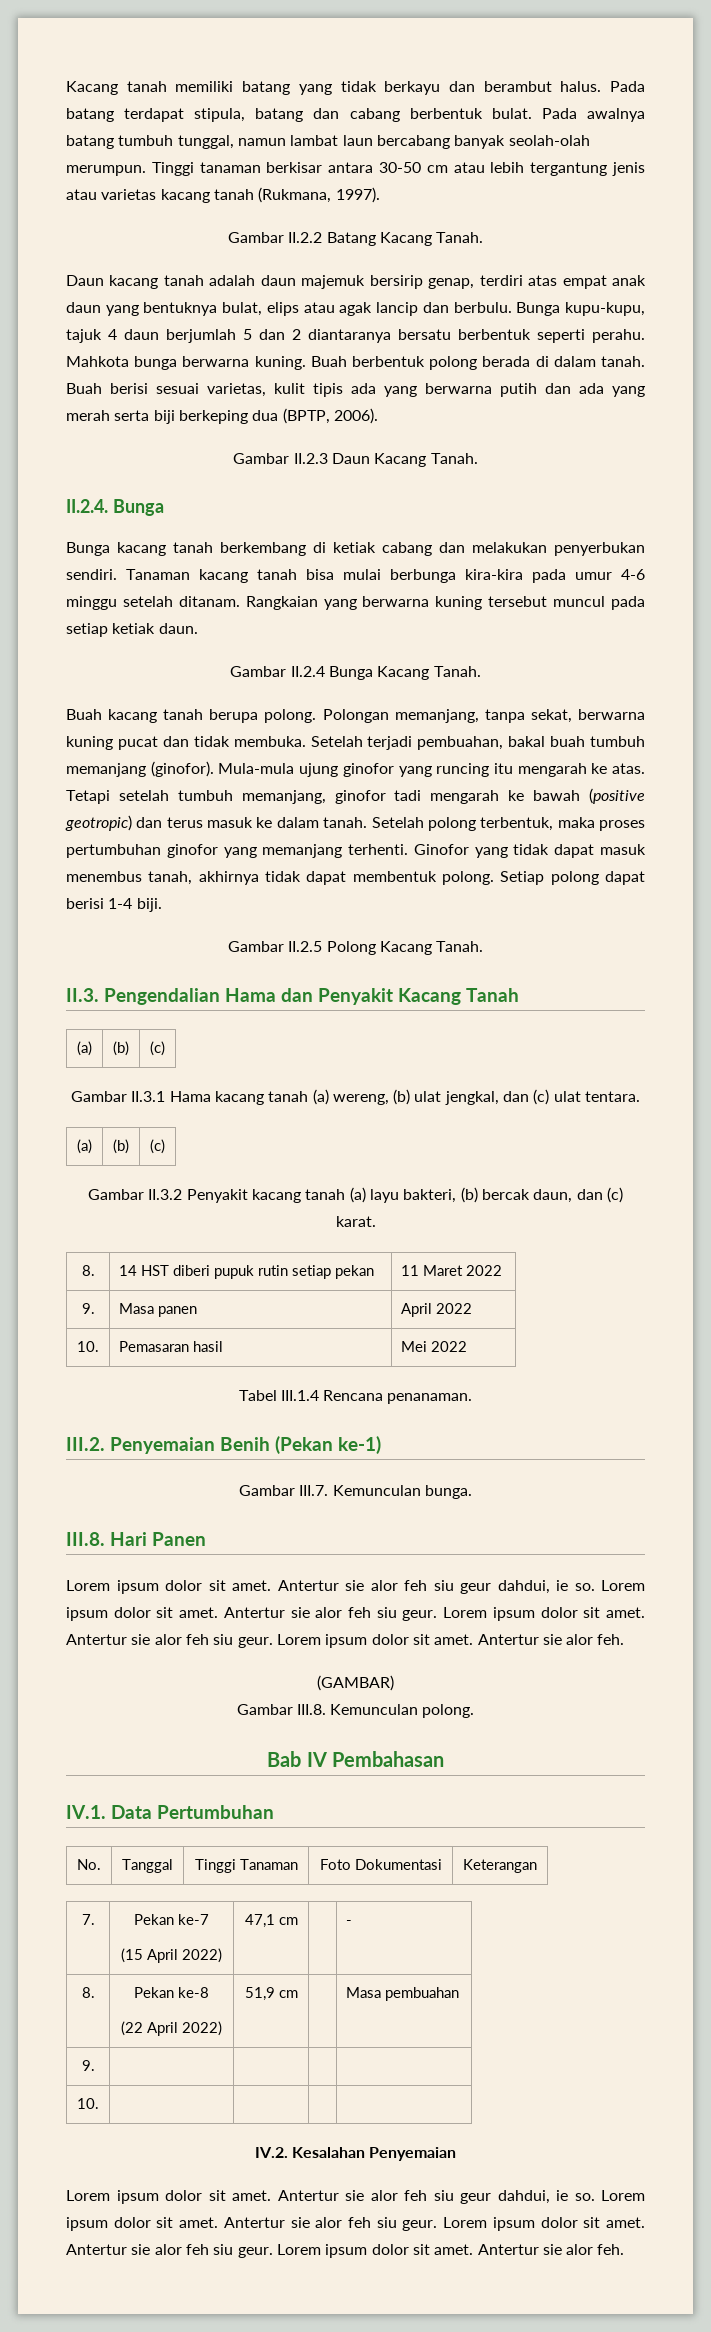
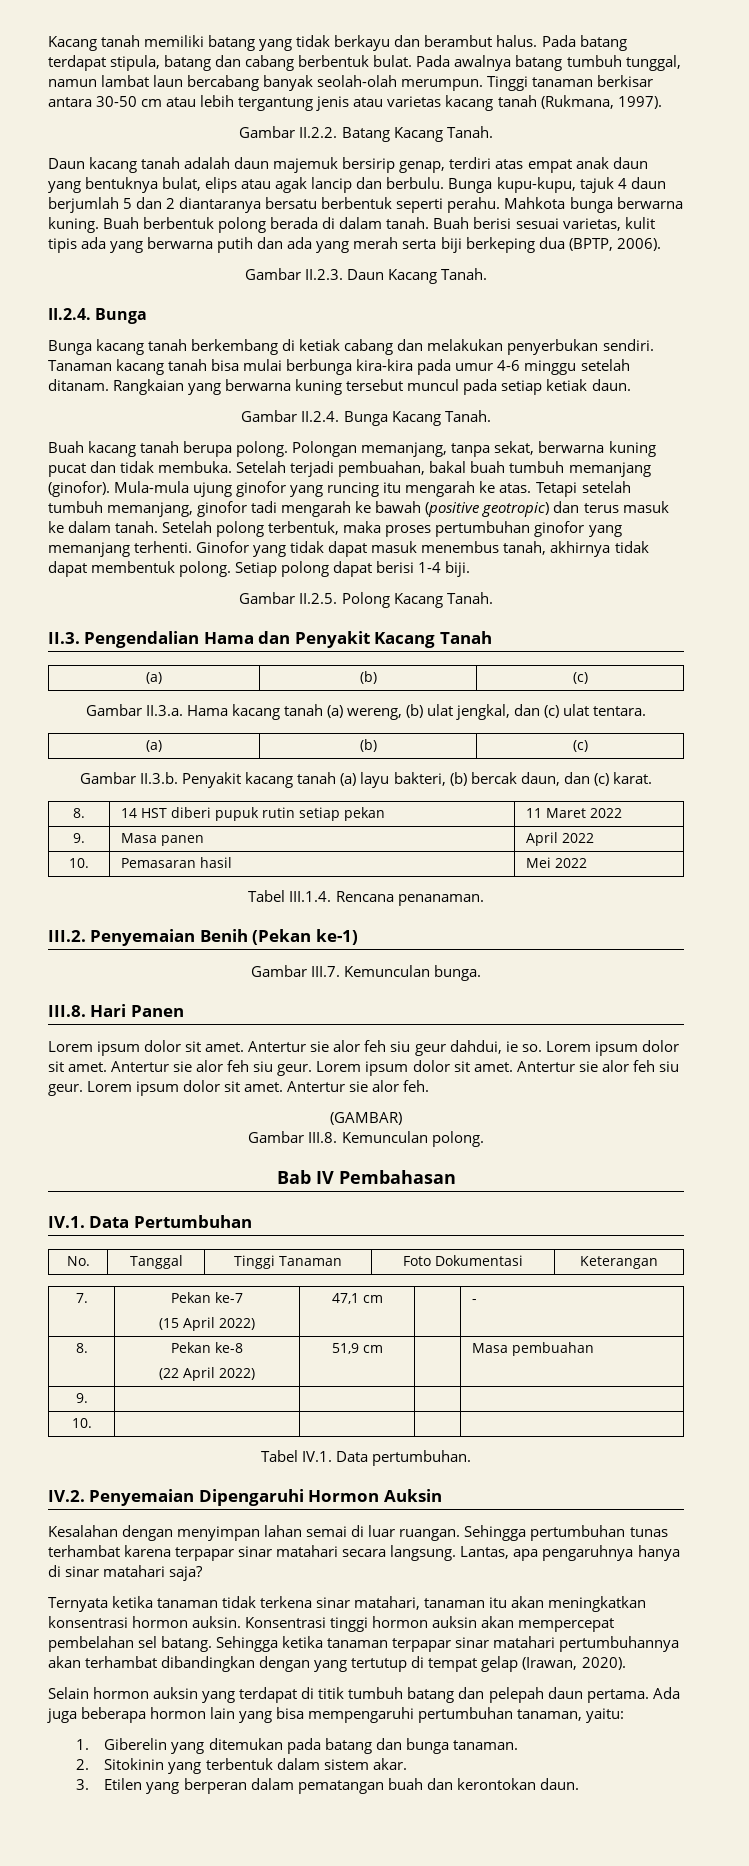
[288,232,323,243] II.2.2 -> [299,127,338,138] II.2.2.
[293,453,328,464] II.2.3 -> [304,269,343,280] II.2.3.
[290,666,325,677] II.2.4 -> [301,411,340,422] II.2.4.
[288,941,323,952] II.2.5 -> [299,593,338,604] II.2.5.
[131,1091,166,1102] II.3.1 -> [145,705,183,716] II.3.a.
[148,1189,183,1200] II.3.2 -> [140,772,179,784] II.3.b.
[280,1390,319,1401] III.1.4 -> [289,891,332,902] III.1.4.
[254,2147,457,2161] [66,2190,645,2204] [66,2217,645,2231] [66,2244,625,2258] IV.2. Kesalahan Penyemaian // Lorem ipsum dolor sit amet. Antertur sie alor feh siu geur dahdui, ie so. Lorem ipsum dolor sit amet. Antertur sie alor feh siu geur. Lorem ipsum dolor sit amet. Antertur sie alor feh siu geur. Lorem ipsum dolor sit amet. Antertur sie alor feh. -> [260,1450,472,1466] [48,1489,442,1506] [48,1525,668,1541] [48,1545,680,1561] [48,1565,204,1581] [48,1596,647,1612] [48,1616,615,1632] [48,1636,680,1652] [48,1656,626,1672] [48,1687,680,1703] [47,1707,625,1723] [76,1738,518,1754] [76,1758,407,1774] [76,1778,579,1794] Tabel IV.1. Data pertumbuhan. // IV.2. Penyemaian Dipengaruhi Hormon Auksin // Kesalahan dengan menyimpan lahan semai di luar ruangan. Sehingga pertumbuhan tunas terhambat karena terpapar sinar matahari secara langsung. Lantas, apa pengaruhnya hanya di sinar matahari saja? // Ternyata ketika tanaman tidak terkena sinar matahari, tanaman itu akan meningkatkan konsentrasi hormon auksin. Konsentrasi tinggi hormon auksin akan mempercepat pembelahan sel batang. Sehingga ketika tanaman terpapar sinar matahari pertumbuhannya akan terhambat dibandingkan dengan yang tertutup di tempat gelap (Irawan, 2020). // Selain hormon auksin yang terdapat di titik tumbuh batang dan pelepah daun pertama. Ada juga beberapa hormon lain yang bisa mempengaruhi pertumbuhan tanaman, yaitu: // 1. Giberelin yang ditemukan pada batang dan bunga tanaman. // 2. Sitokinin yang terbentuk dalam sistem akar. // 3. Etilen yang berperan dalam pematangan buah dan kerontokan daun.

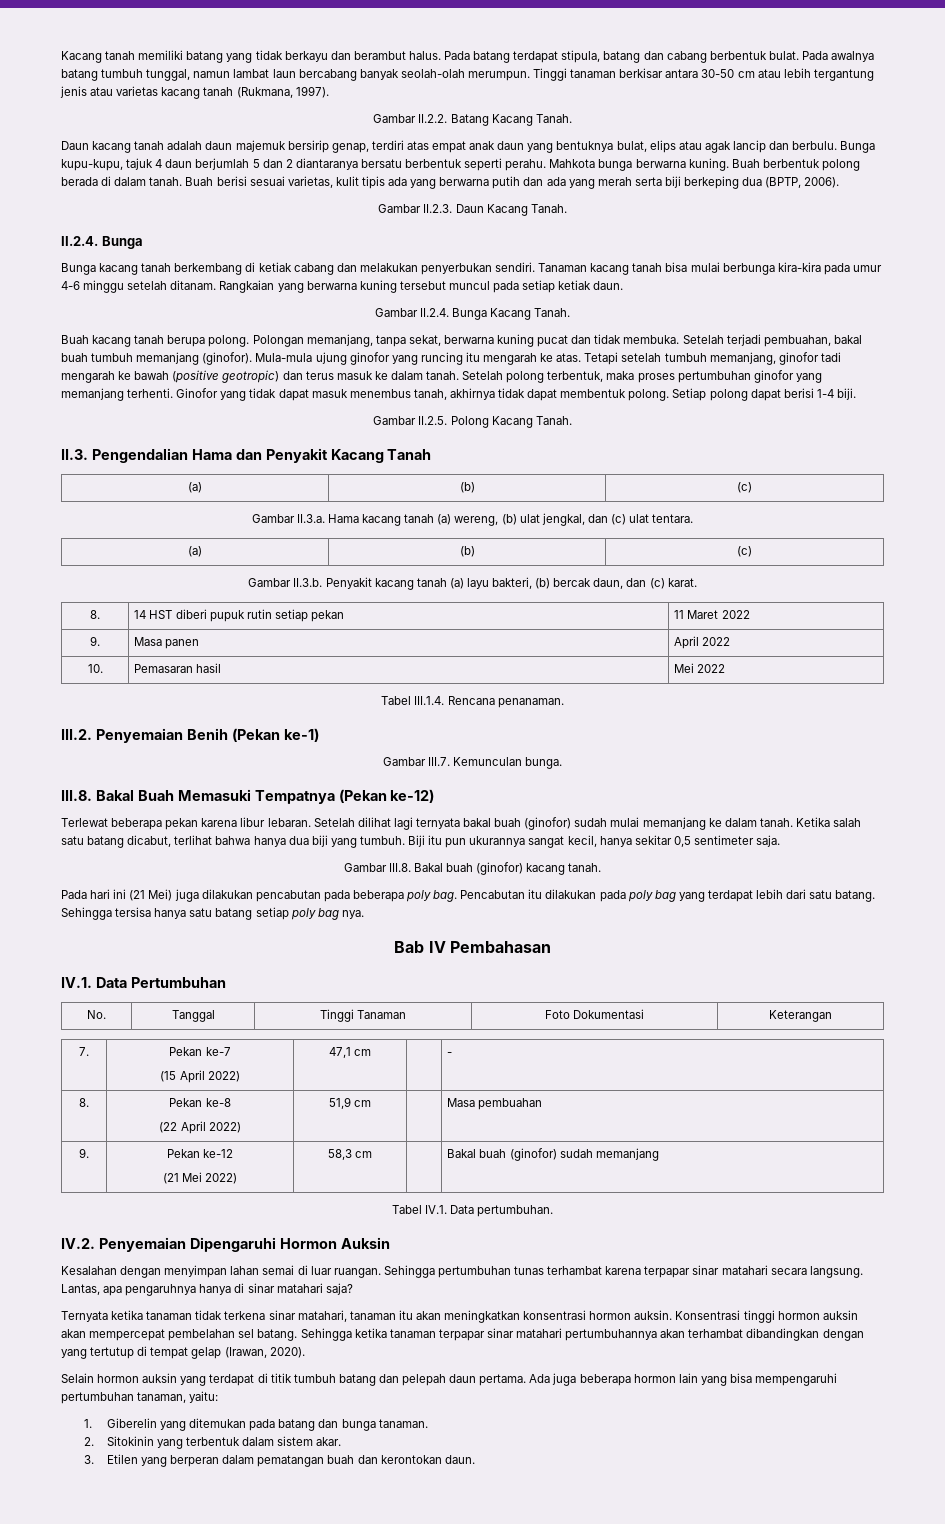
[90,1004,184,1017] [48,1040,679,1056] [48,1060,679,1076] [48,1080,430,1096] [330,1112,402,1125] [248,1131,484,1147] Hari Panen // Lorem ipsum dolor sit amet. Antertur sie alor feh siu geur dahdui, ie so. Lorem ipsum dolor sit amet. Antertur sie alor feh siu geur. Lorem ipsum dolor sit amet. Antertur sie alor feh siu geur. Lorem ipsum dolor sit amet. Antertur sie alor feh. // (GAMBAR) // Gambar III.8. Kemunculan polong. -> [95,789,435,804] [61,817,862,830] [61,835,781,848] [343,862,602,875] [61,889,876,902] [61,907,364,920] Bakal Buah Memasuki Tempatnya (Pekan ke-12) // Terlewat beberapa pekan karena libur lebaran. Setelah dilihat lagi ternyata bakal buah (ginofor) sudah mulai memanjang ke dalam tanah. Ketika salah satu batang dicabut, terlihat bahwa hanya dua biji yang tumbuh. Biji itu pun ukurannya sangat kecil, hanya sekitar 0,5 sentimeter saja. // Gambar III.8. Bakal buah (ginofor) kacang tanah. // Pada hari ini (21 Mei) juga dilakukan pencabutan pada beberapa poly bag. Pencabutan itu dilakukan pada poly bag yang terdapat lebih dari satu batang. Sehingga tersisa hanya satu batang setiap poly bag nya.
[71,1418,92,1428] | | | // 10. | | | | -> [166,1149,234,1158] [162,1172,238,1184] [327,1149,373,1160] [447,1148,659,1161] Pekan ke-12 // (21 Mei 2022) | 58,3 cm | | Bakal buah (ginofor) sudah memanjang

